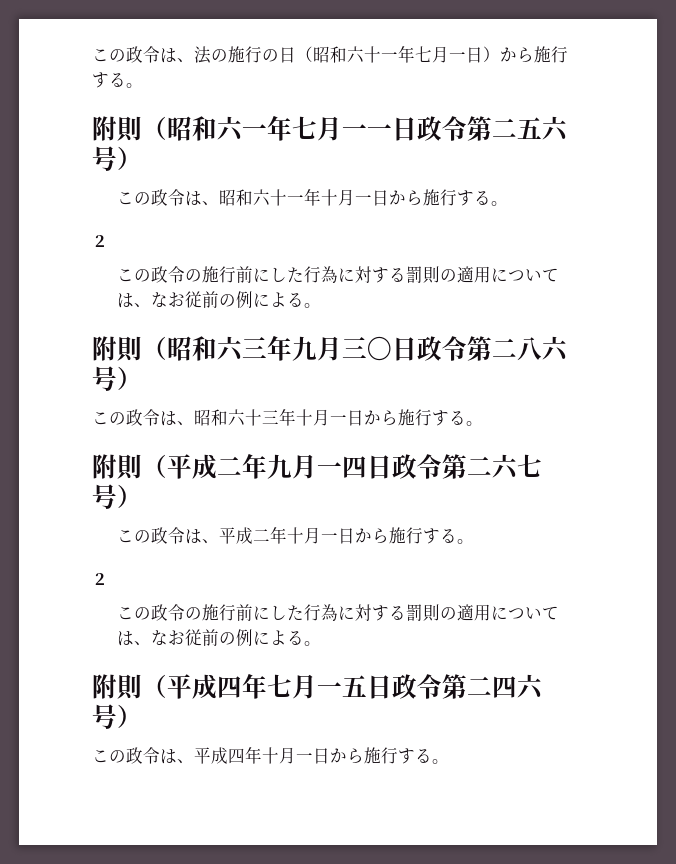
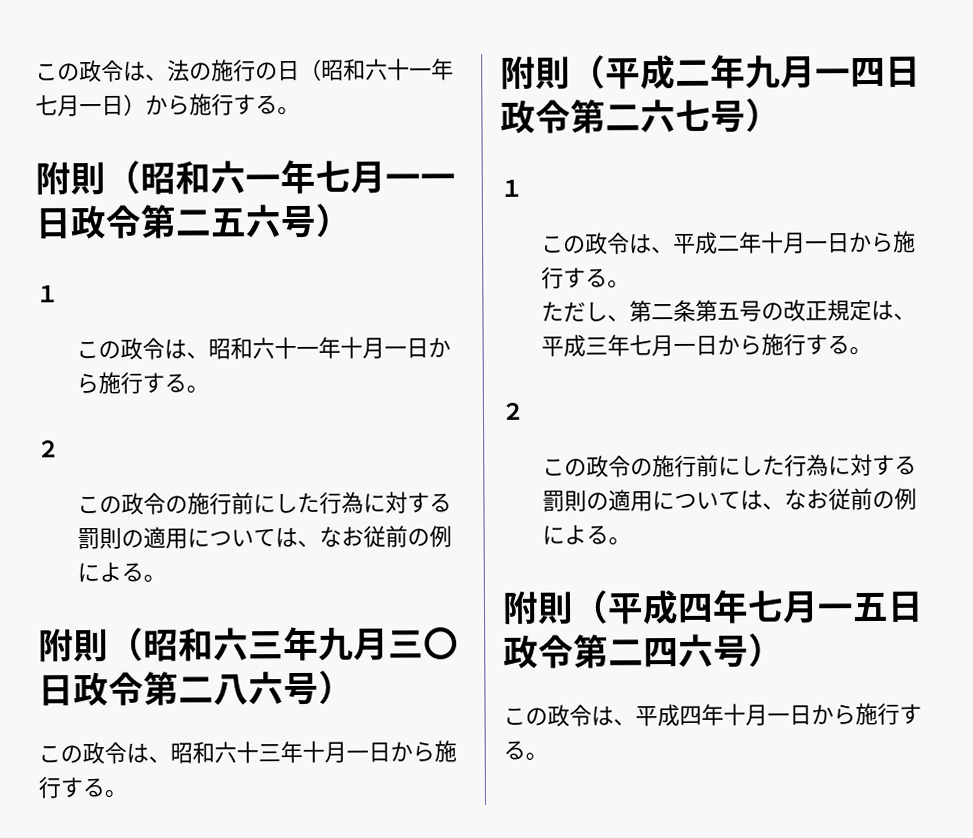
(142, 158) none -> [36,285,59,303] // １
(142, 496) none -> [500,179,523,197] // １
(474, 541) none -> [540,298,916,323] [540,333,872,357] // ただし、第二条第五号の改正規定は、平成三年七月一日から施行する。

